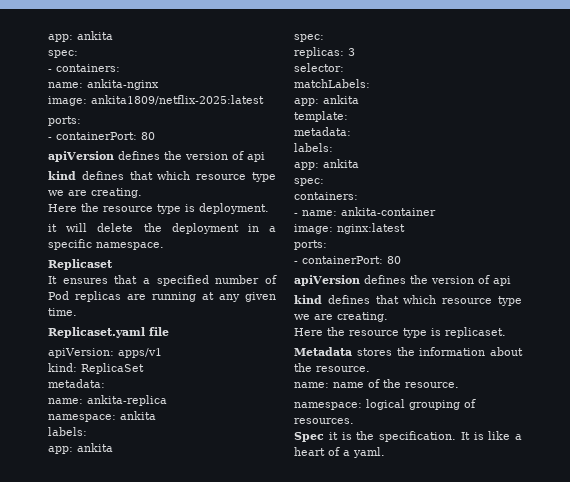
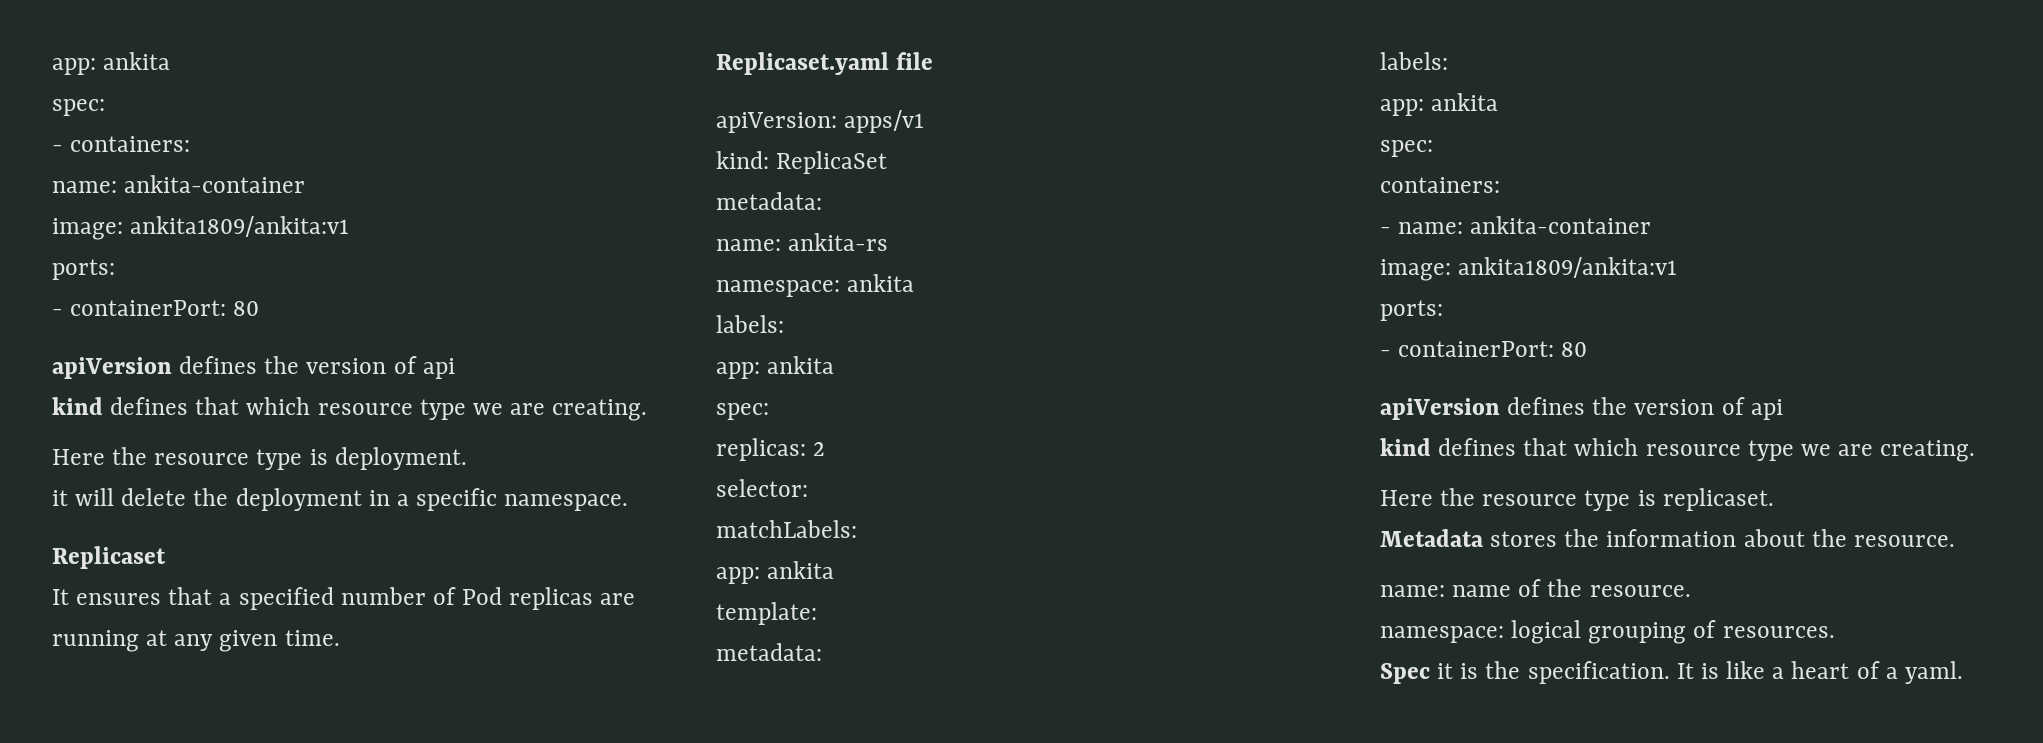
[87,79,159,90] [48,95,264,106] ankita-nginx // image: ankita1809/netflix-2025:latest -> [124,175,306,193] [52,216,350,240] ankita-container // image: ankita1809/ankita:v1
[87,395,167,406] ankita-replica -> [788,233,889,251] ankita-rs
[348,48,355,56] 3 -> [813,442,826,456] 2
[337,223,405,234] nginx:latest -> [1458,257,1678,278] ankita1809/ankita:v1

